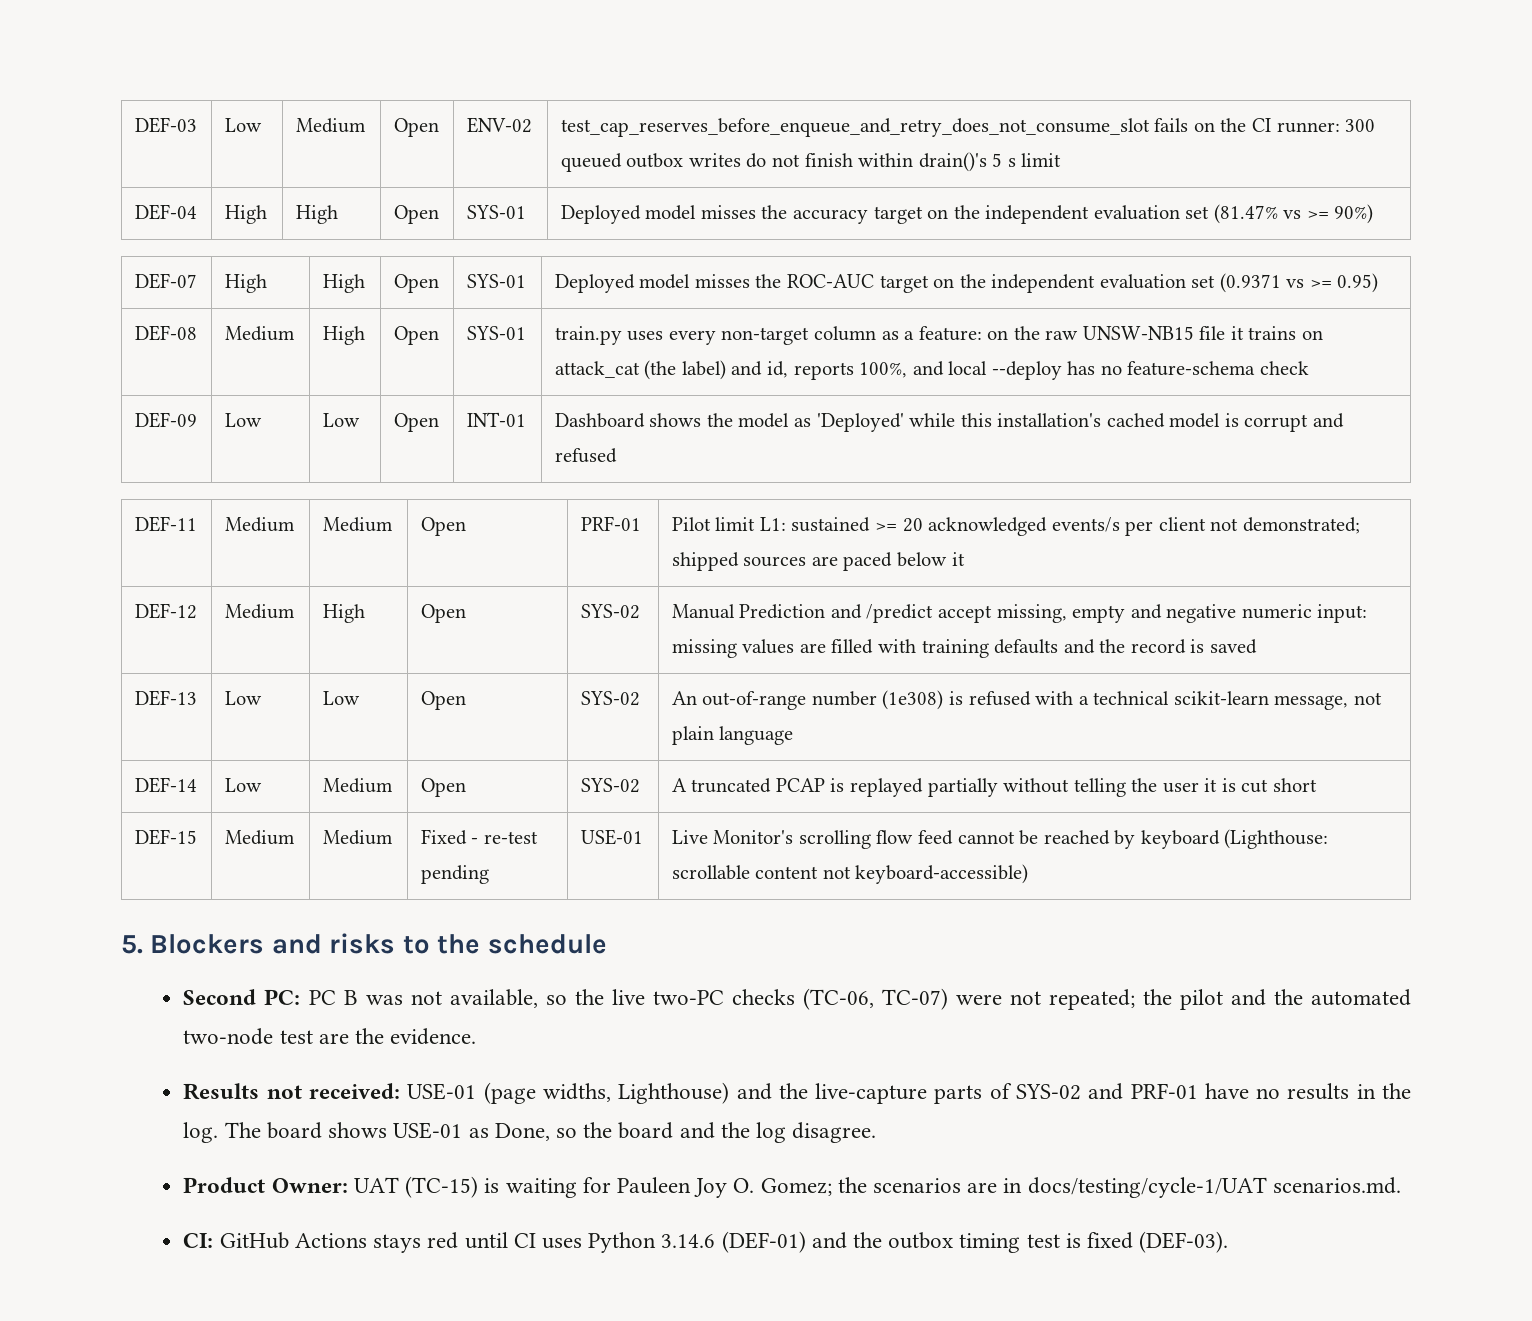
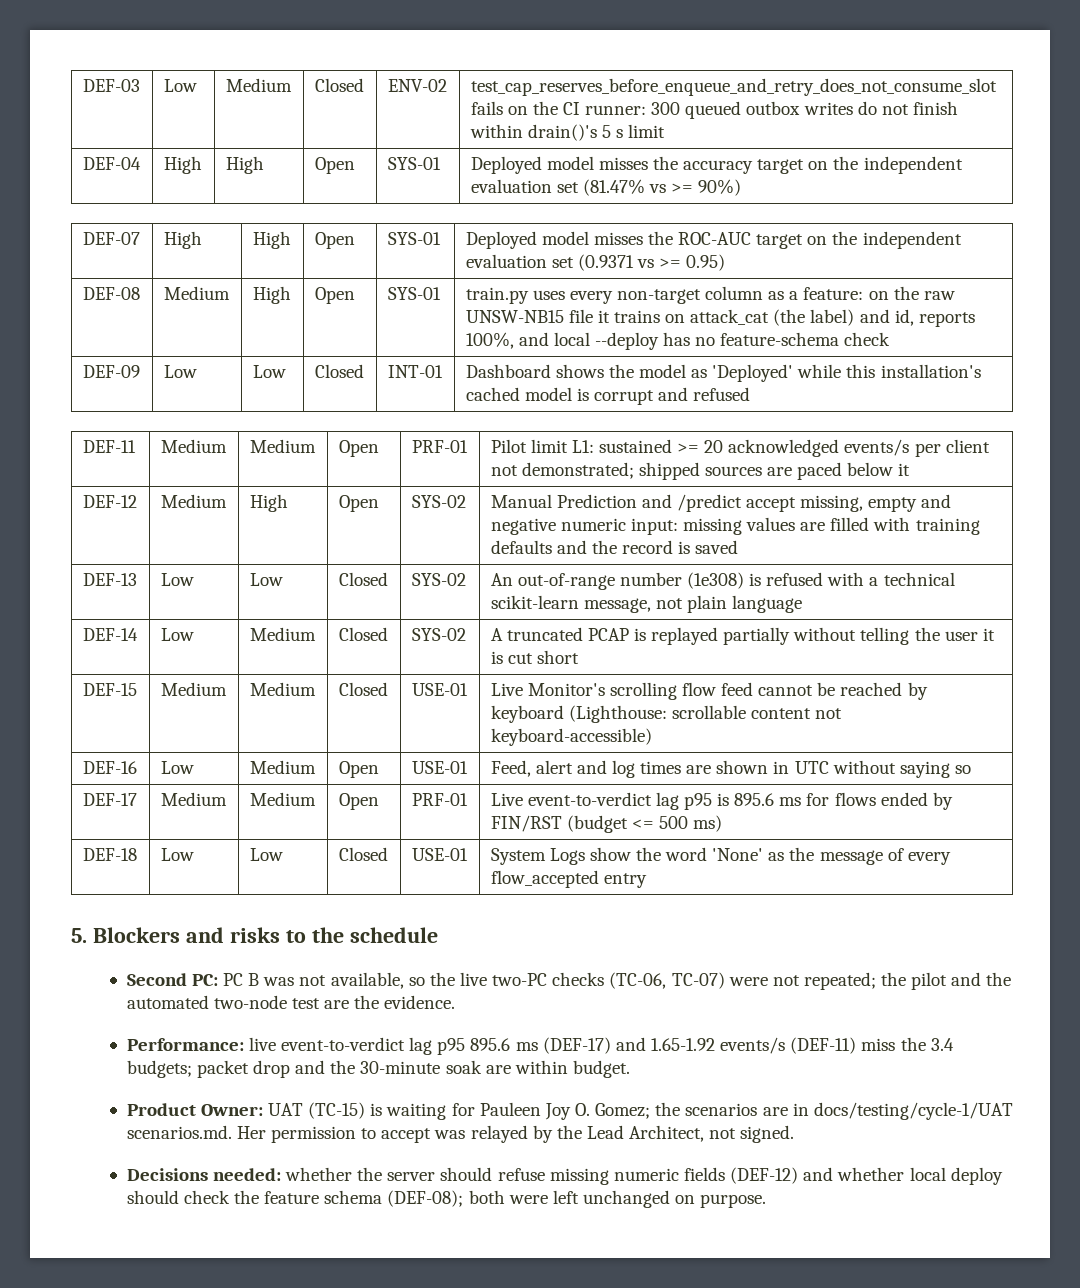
[393,118,439,137] Open -> [314,78,364,92] Closed
[393,413,439,432] Open -> [314,364,364,378] Closed
[420,691,466,710] Open -> [338,572,388,586] Closed
[420,778,466,797] Open -> [338,627,388,641] Closed
[420,829,538,845] [420,865,489,884] Fixed - re-test pending -> [338,682,388,696] Closed
(1029, 874) none -> [82,761,137,774] [160,761,194,774] [249,760,316,774] [338,761,379,778] [411,761,468,774] [490,760,972,778] [82,793,137,806] [160,792,227,806] [249,792,316,806] [338,793,379,810] [411,793,468,806] [490,792,953,810] [490,815,723,833] [82,848,137,861] [160,848,194,861] [249,848,283,861] [338,847,388,861] [411,848,468,861] [490,847,951,865] [490,870,647,888] // DEF-16 | Low | Medium | Open | USE-01 | Feed, alert and log times are shown in UTC without saying so // DEF-17 | Medium | Medium | Open | PRF-01 | Live event-to-verdict lag p95 is 895.6 ms for flows ended by FIN/RST (budget <= 500 ms) // DEF-18 | Low | Low | Closed | USE-01 | System Logs show the word 'None' as the message of every flow_accepted entry
[183,1082,1412,1104] [183,1122,877,1143] Results not received: USE-01 (page widths, Lighthouse) and the live-capture parts of SYS-02 and PRF-01 have no results in the log. The board shows USE-01 as Done, so the board and the log disagree. -> [126,1037,954,1055] [126,1060,630,1078] Performance: live event-to-verdict lag p95 895.6 ms (DEF-17) and 1.65-1.92 events/s (DEF-11) miss the 3.4 budgets; packet drop and the 30-minute soak are within budget.
[183,1231,1229,1253] // CI: GitHub Actions stays red until CI uses Python 3.14.6 (DEF-01) and the outbox timing test is fixed (DEF-03). -> [236,1125,795,1143] [126,1167,1003,1185] [126,1190,767,1208] Her permission to accept was relayed by the Lead Architect, not signed. // Decisions needed: whether the server should refuse missing numeric fields (DEF-12) and whether local deploy should check the feature schema (DEF-08); both were left unchanged on purpose.

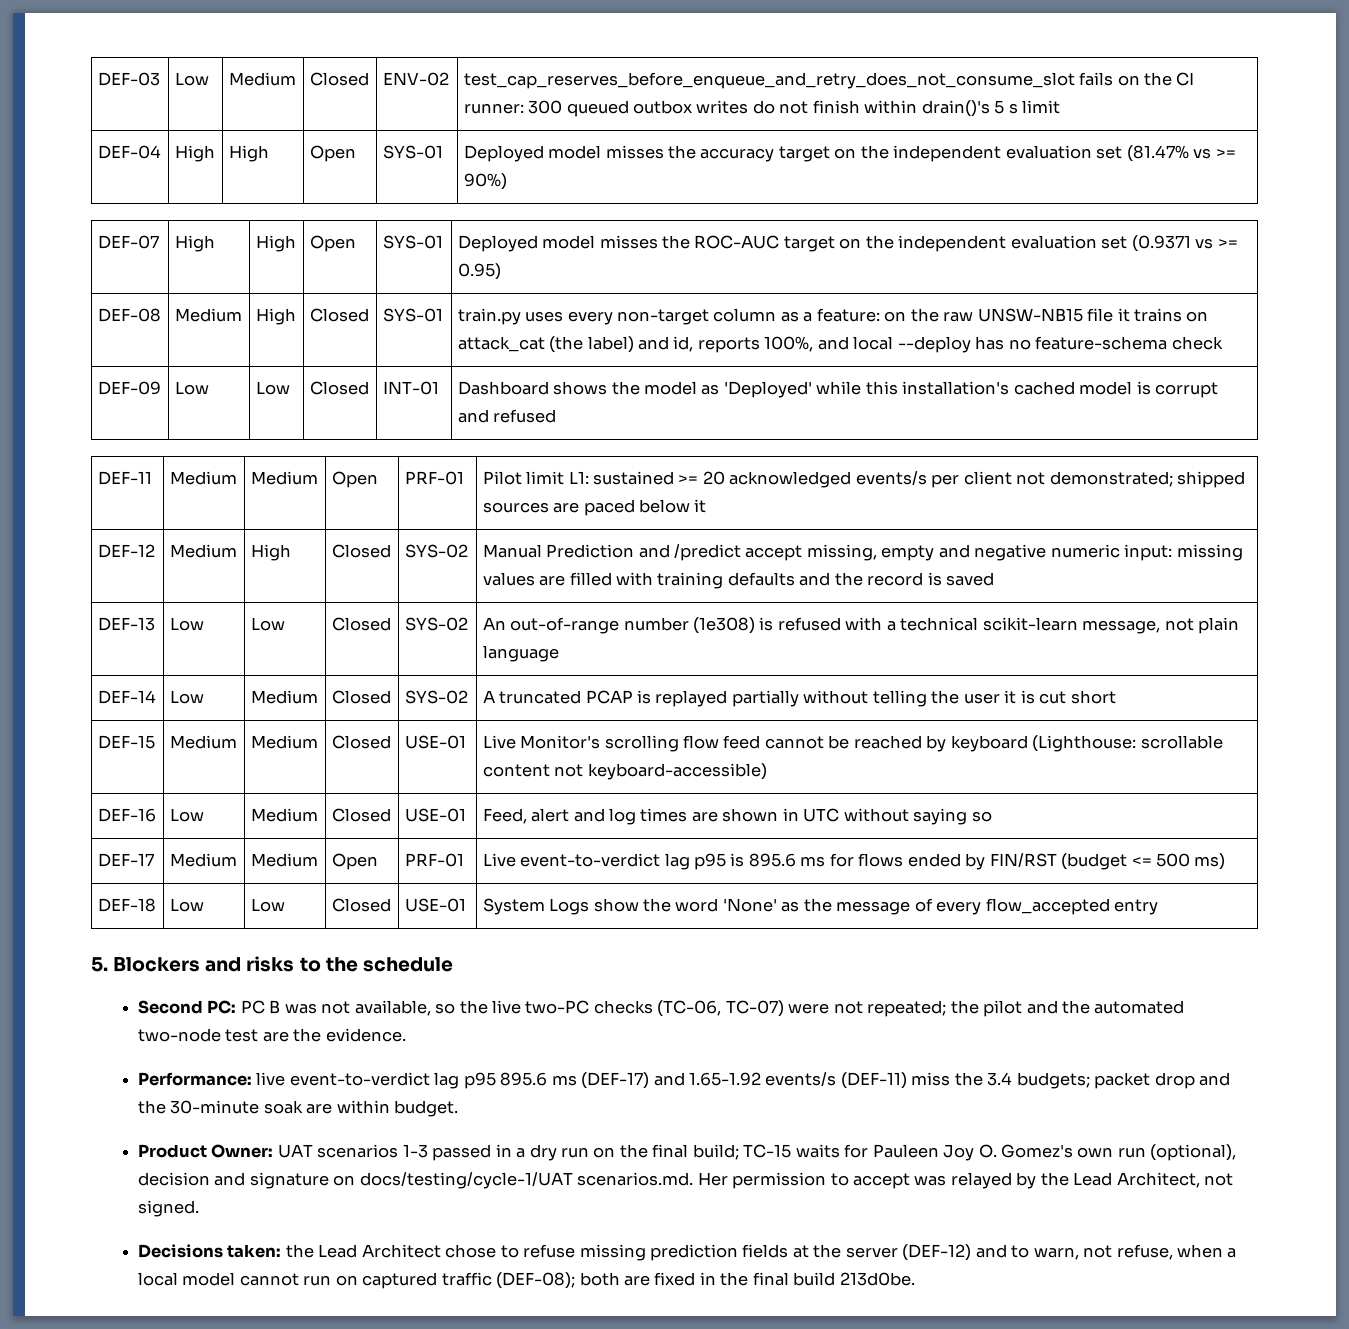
[314,287,355,304] Open -> [309,308,369,322] Closed
[338,495,379,512] Open -> [331,544,391,558] Closed
[338,761,379,778] Open -> [331,808,391,822] Closed
[308,1102,809,1120] (TC-15) is waiting for Pauleen Joy O. Gomez; the scenarios are in -> [317,1144,1237,1161] [137,1172,356,1189] scenarios 1-3 passed in a dry run on the final build; TC-15 waits for Pauleen Joy O. Gomez's own run (optional), decision and signature on
[212,1167,1003,1185] [126,1190,767,1208] needed: whether the server should refuse missing numeric fields (DEF-12) and whether local deploy should check the feature schema (DEF-08); both were left unchanged on purpose. -> [227,1244,1237,1261] [137,1272,915,1289] taken: the Lead Architect chose to refuse missing prediction fields at the server (DEF-12) and to warn, not refuse, when a local model cannot run on captured traffic (DEF-08); both are fixed in the final build 213d0be.

